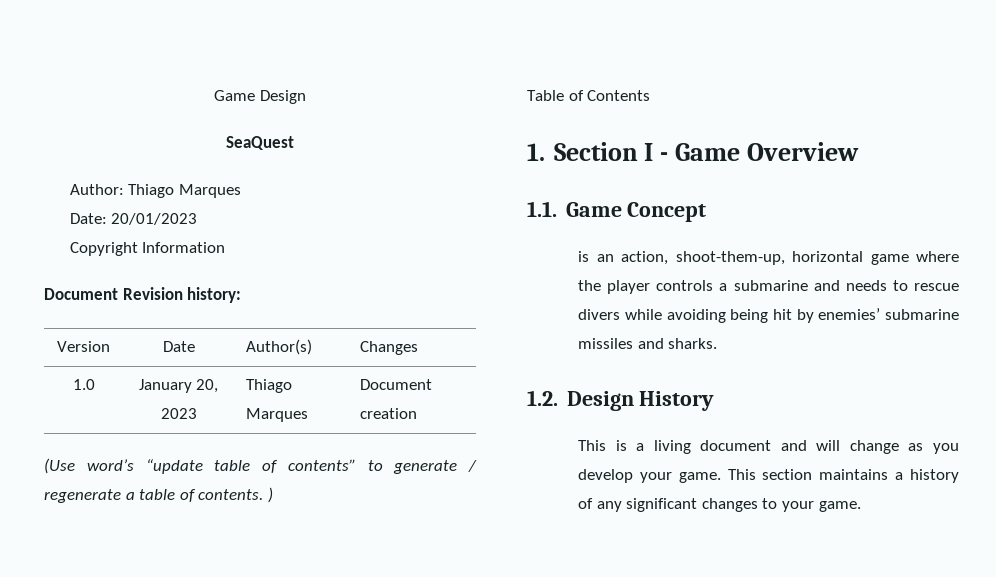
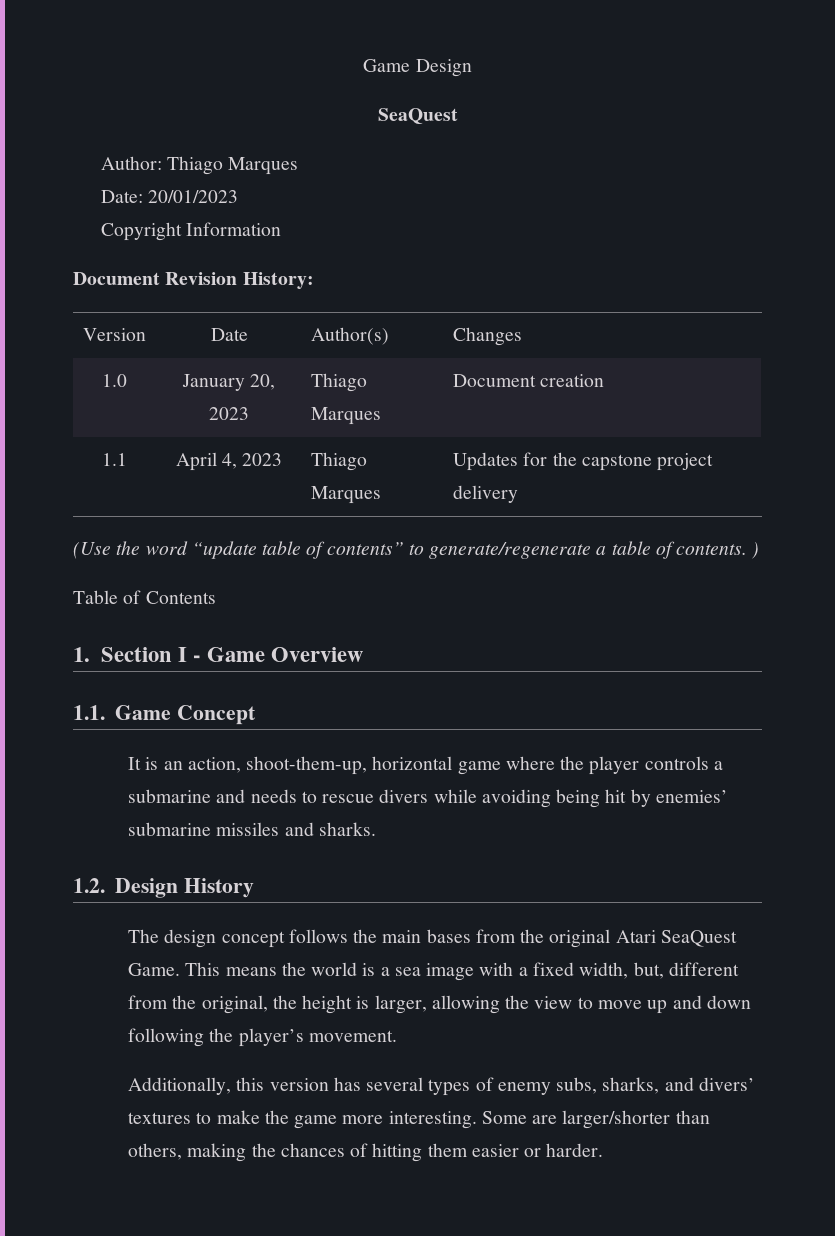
[187,287,242,303] history: -> [242,272,314,289] History:
(418, 413) none -> [102,453,127,466] [175,452,283,471] [311,452,368,471] [311,486,382,504] [453,452,714,471] [453,485,519,503] // 1.1 | April 4, 2023 | Thiago Marques | Updates for the capstone project delivery
[86,459,134,471] word’s -> [116,541,188,555] the word
[393,460,477,474] [44,489,121,503] generate / regenerate -> [429,542,592,559] generate/regenerate
(707, 212) none -> [128,757,142,770] It
[578,440,959,454] [578,469,959,483] [578,498,861,512] This is a living document and will change as you develop your game. This section maintains a history of any significant changes to your game. -> [128,929,737,948] [128,962,739,981] [128,995,751,1014] [128,1028,397,1047] [128,1077,755,1096] [128,1110,710,1129] [128,1143,604,1162] The design concept follows the main bases from the original Atari SeaQuest Game. This means the world is a sea image with a fixed width, but, different from the original, the height is larger, allowing the view to move up and down following the player’s movement. // Additionally, this version has several types of enemy subs, sharks, and divers’ textures to make the game more interesting. Some are larger/shorter than others, making the chances of hitting them easier or harder.

